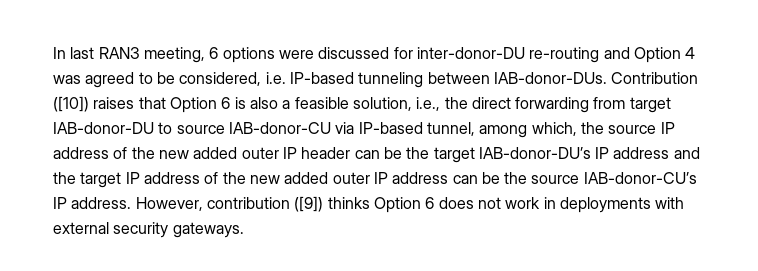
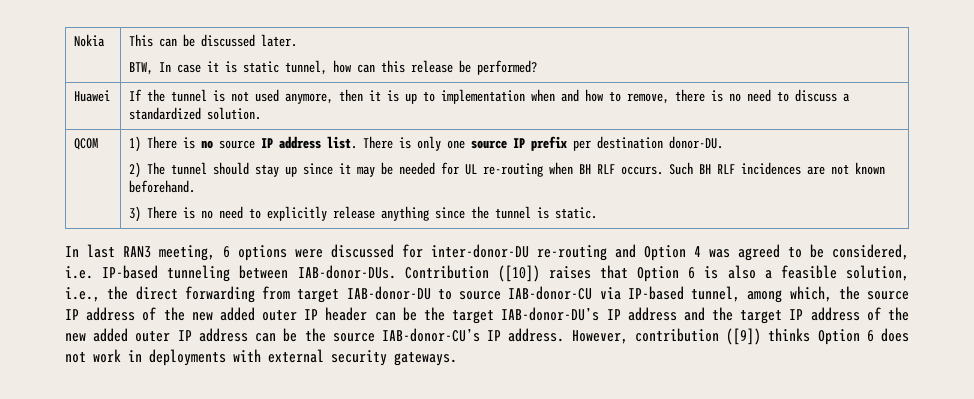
(53, 53) none -> [74,34,106,47] [129,34,298,47] [129,60,538,75] [74,90,111,102] [129,89,851,104] [129,107,262,120] [74,138,99,150] [129,136,724,152] [129,162,886,178] [129,180,196,193] [129,206,598,222] Nokia | This can be discussed later. // BTW, In case it is static tunnel, how can this release be performed? // Huawei | If the tunnel is not used anymore, then it is up to implementation when and how to remove, there is no need to discuss a standardized solution. // QCOM | 1) There is no source IP address list. There is only one source IP prefix per destination donor-DU. // 2) The tunnel should stay up since it may be needed for UL re-routing when BH RLF occurs. Such BH RLF incidences are not known beforehand. // 3) There is no need to explicitly release anything since the tunnel is static. //

